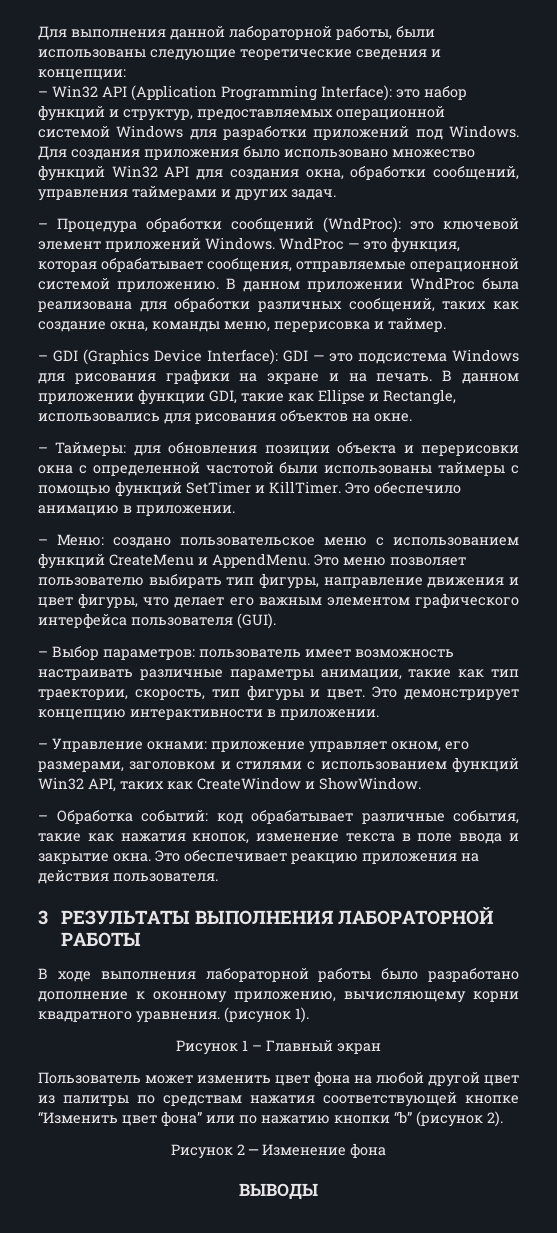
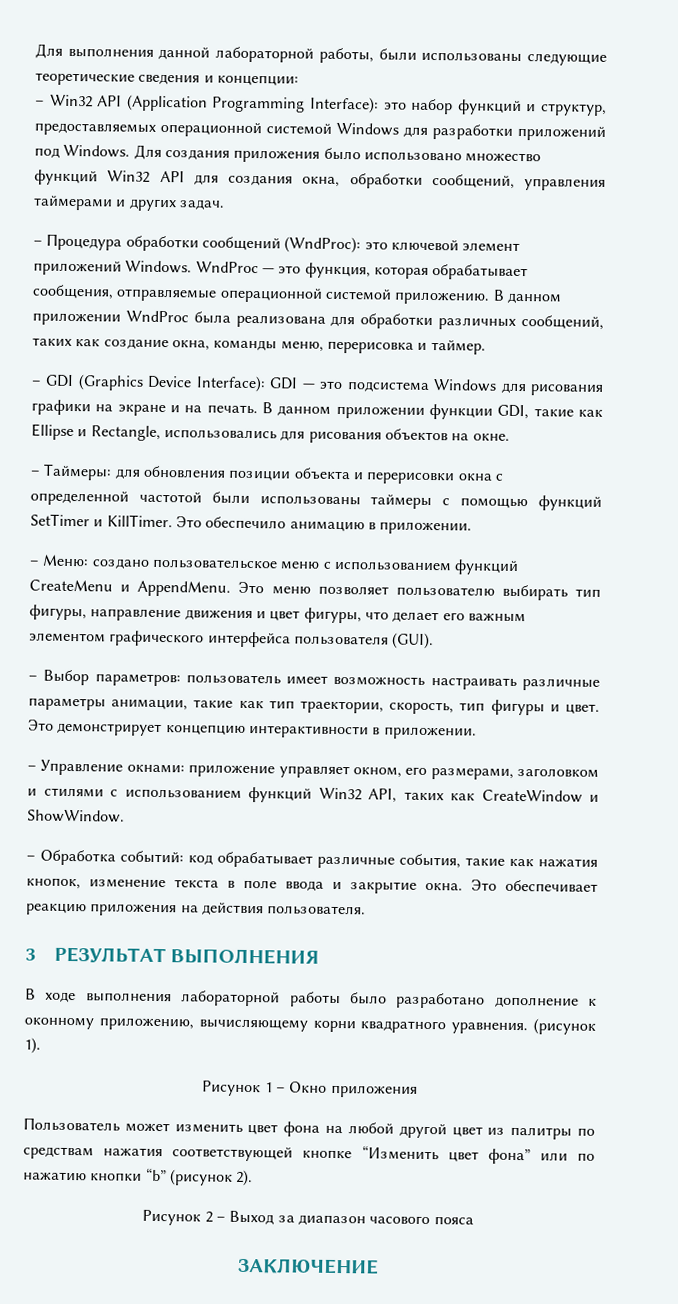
[61,910,191,925] РЕЗУЛЬТАТЫ -> [53,946,166,964] РЕЗУЛЬТАТ
[338,907,495,925] [61,932,142,947] ЛАБОРАТОРНОЙ РАБОТЫ -> (320, 956) none
[266,1040,381,1054] Главный экран -> [289,1081,418,1098] Окно приложения
[248,1143,386,1158] [239,1183,318,1199] ─ Изменение фона // ВЫВОДЫ -> [216,1210,474,1227] [237,1257,379,1275] – Выход за диапазон часового пояса // ЗАКЛЮЧЕНИЕ

